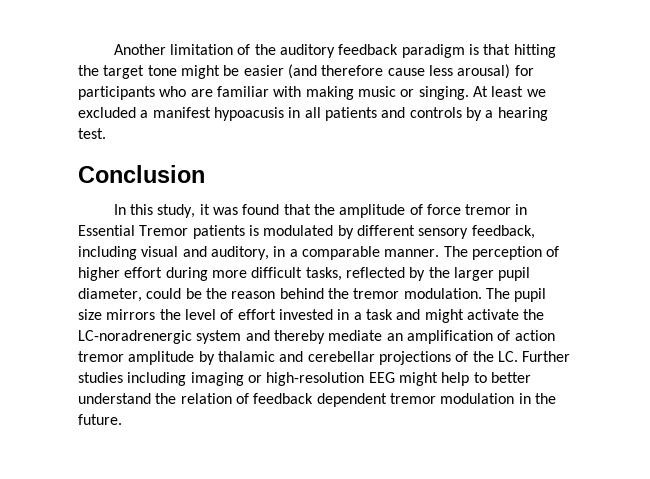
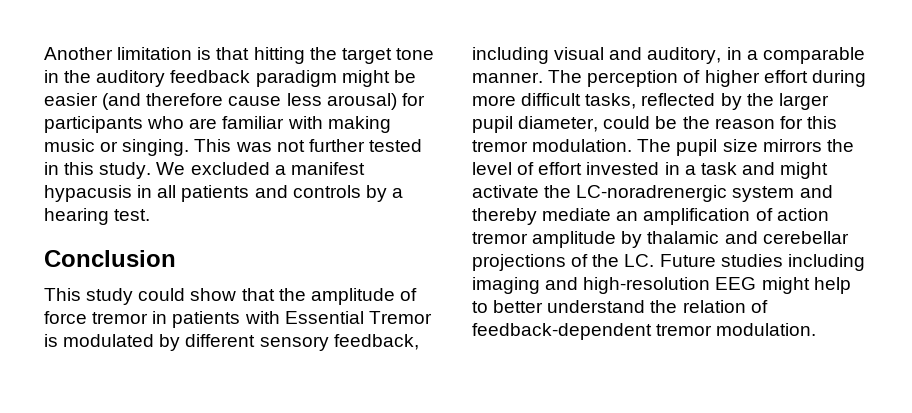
[237,44,465,58] of the auditory feedback paradigm -> (193, 53) none
(177, 70) none -> [44,70,337,87] in the auditory feedback paradigm
[472,86,546,97] At least we -> [194,139,422,152] [44,162,186,179] This was not further tested in this study. We
[213,107,284,121] hypoacusis -> [44,185,132,202] hypacusis
[113,204,280,218] In this study, it was found -> [44,288,237,305] This study could show
(528, 209) none -> [172,311,280,328] patients with
[192,225,245,239] patients -> (432, 317) none
[279,288,349,299] behind the -> [779,116,837,129] for this
[522,351,571,362] Further -> [659,254,716,267] Future
[247,375,262,383] or -> [545,277,579,290] and
[253,393,556,407] [78,414,122,425] feedback dependent tremor modulation in the future. -> [472,323,817,340] feedback-dependent tremor modulation.

